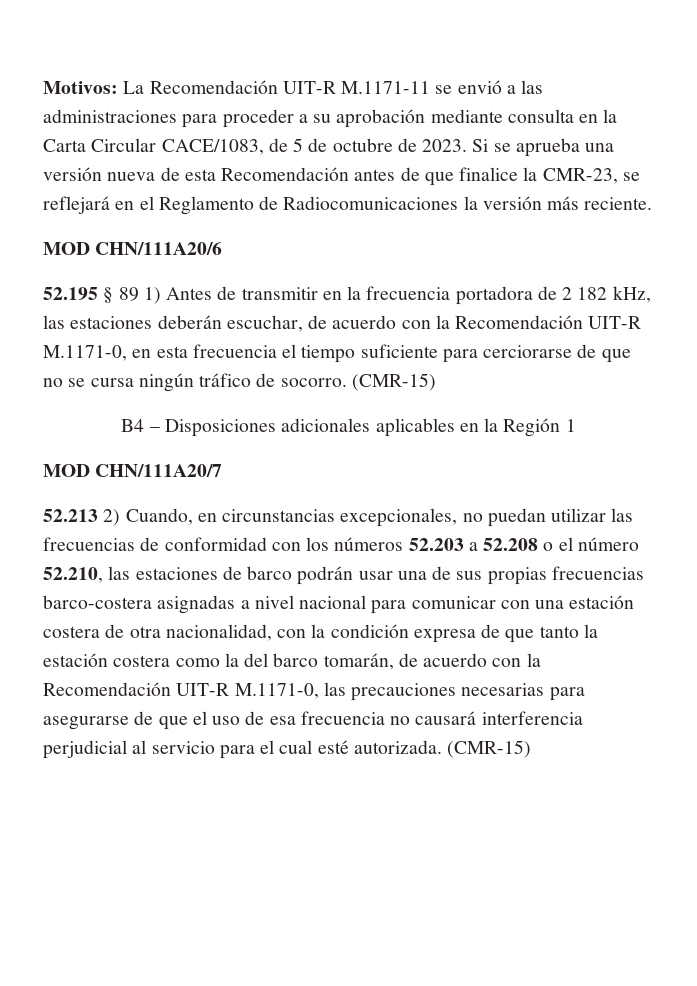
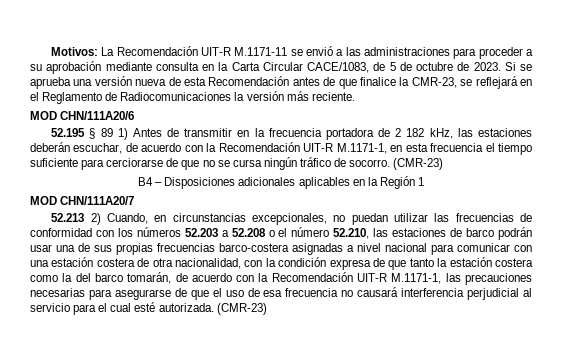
[43,345,127,361] M.1171-0, -> [336,143,387,154] M.1171-1,
[351,373,436,391] (CMR-15) -> [393,158,444,170] (CMR-23)
[234,683,319,699] M.1171-0, -> [391,273,442,284] M.1171-1,
[447,740,532,758] (CMR-15) -> [216,303,267,315] (CMR-23)

